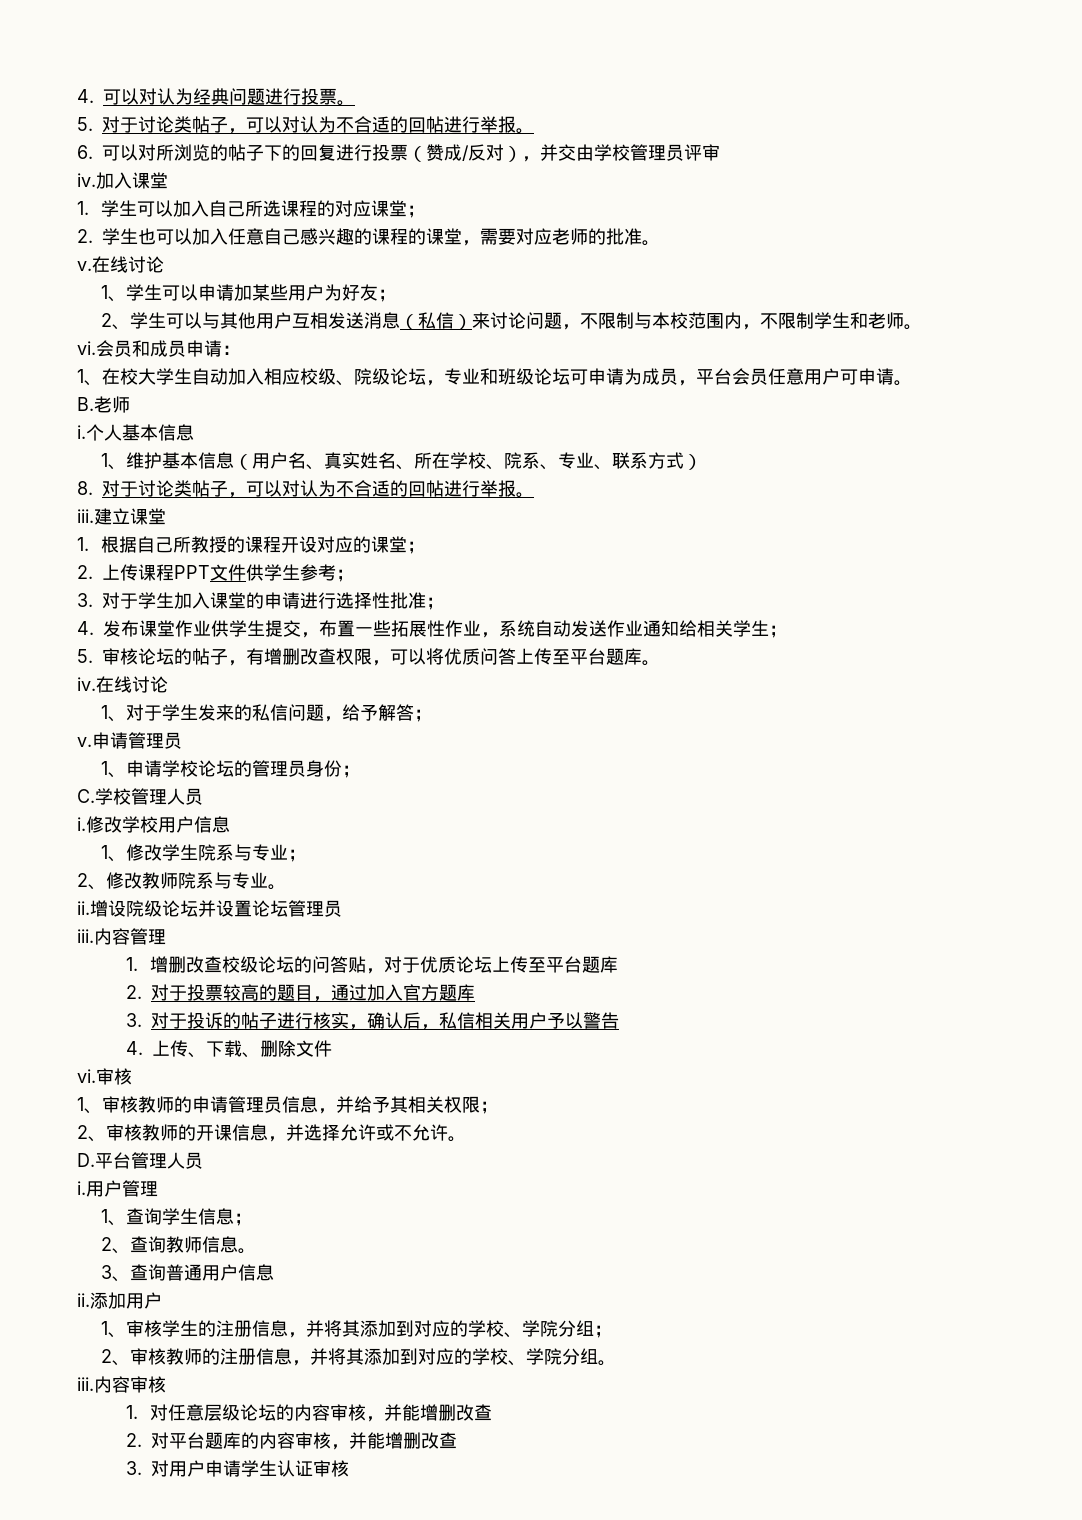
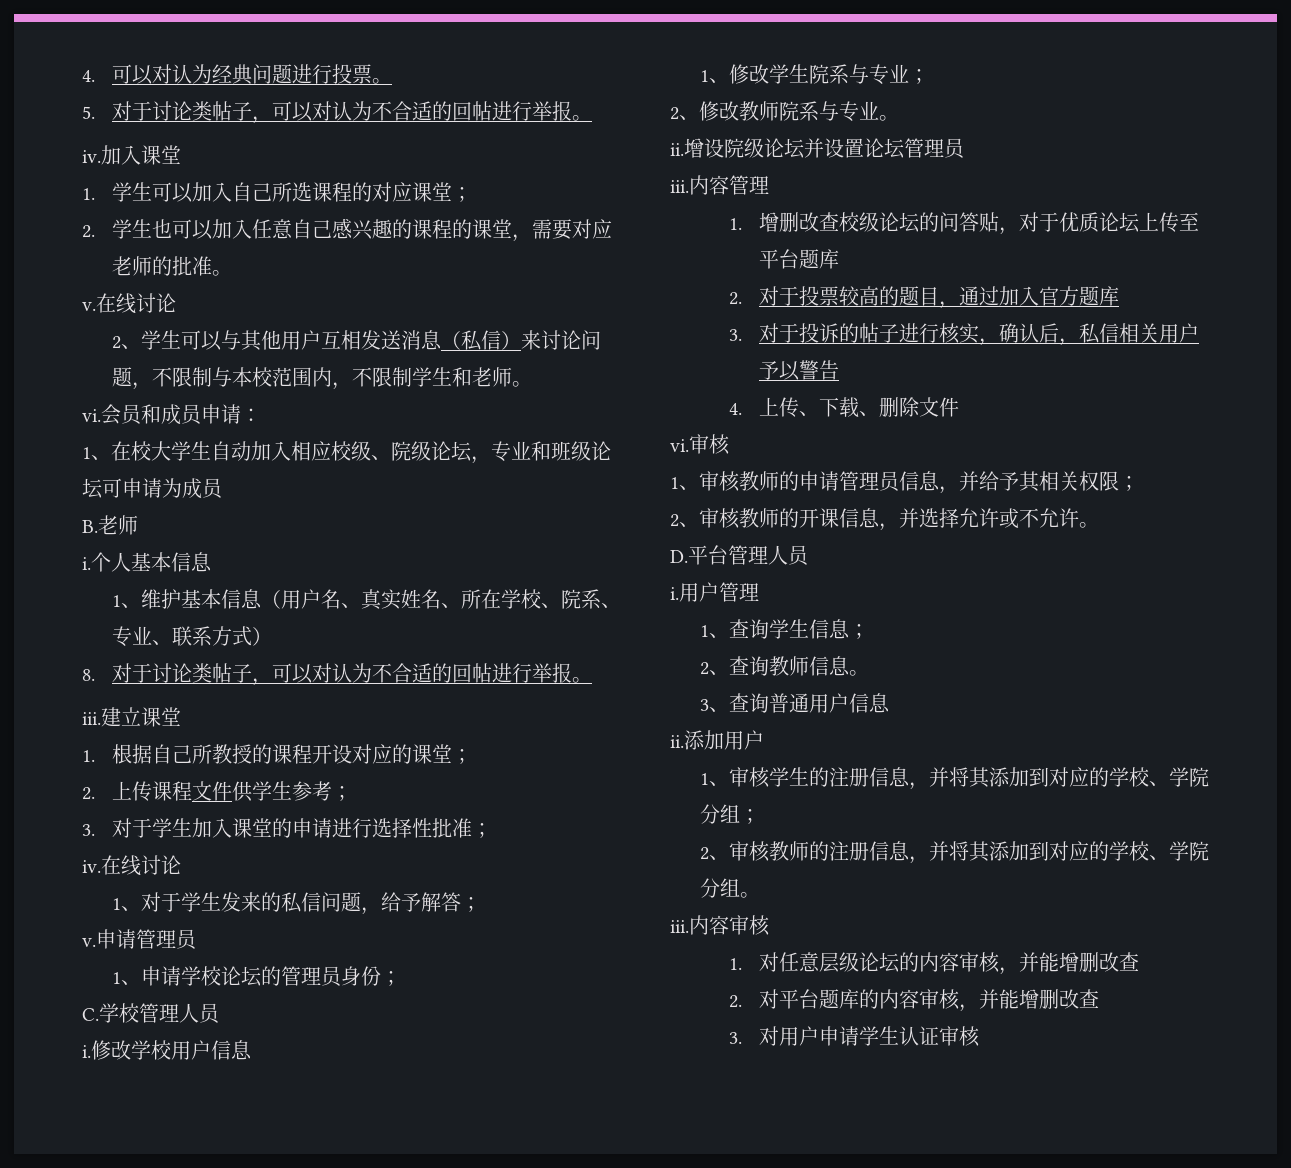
[77,144,720,162] // 6.可以对所浏览的帖子下的回复进行投票（赞成/反对），并交由学校管理员评审 -> (592, 118) none
[101,284,397,302] // 1、学生可以申请加某些用户为好友； -> (176, 303) none
[678,368,912,386] ，平台会员任意用户可申请。 -> (224, 488) none
[174,565,210,579] PPT -> (192, 791) none
[77,620,787,638] [77,648,660,666] // 4.发布课堂作业供学生提交，布置一些拓展性作业，系统自动发送作业通知给相关学生； // 5.审核论坛的帖子，有增删改查权限，可以将优质问答上传至平台题库。 -> (492, 830) none

